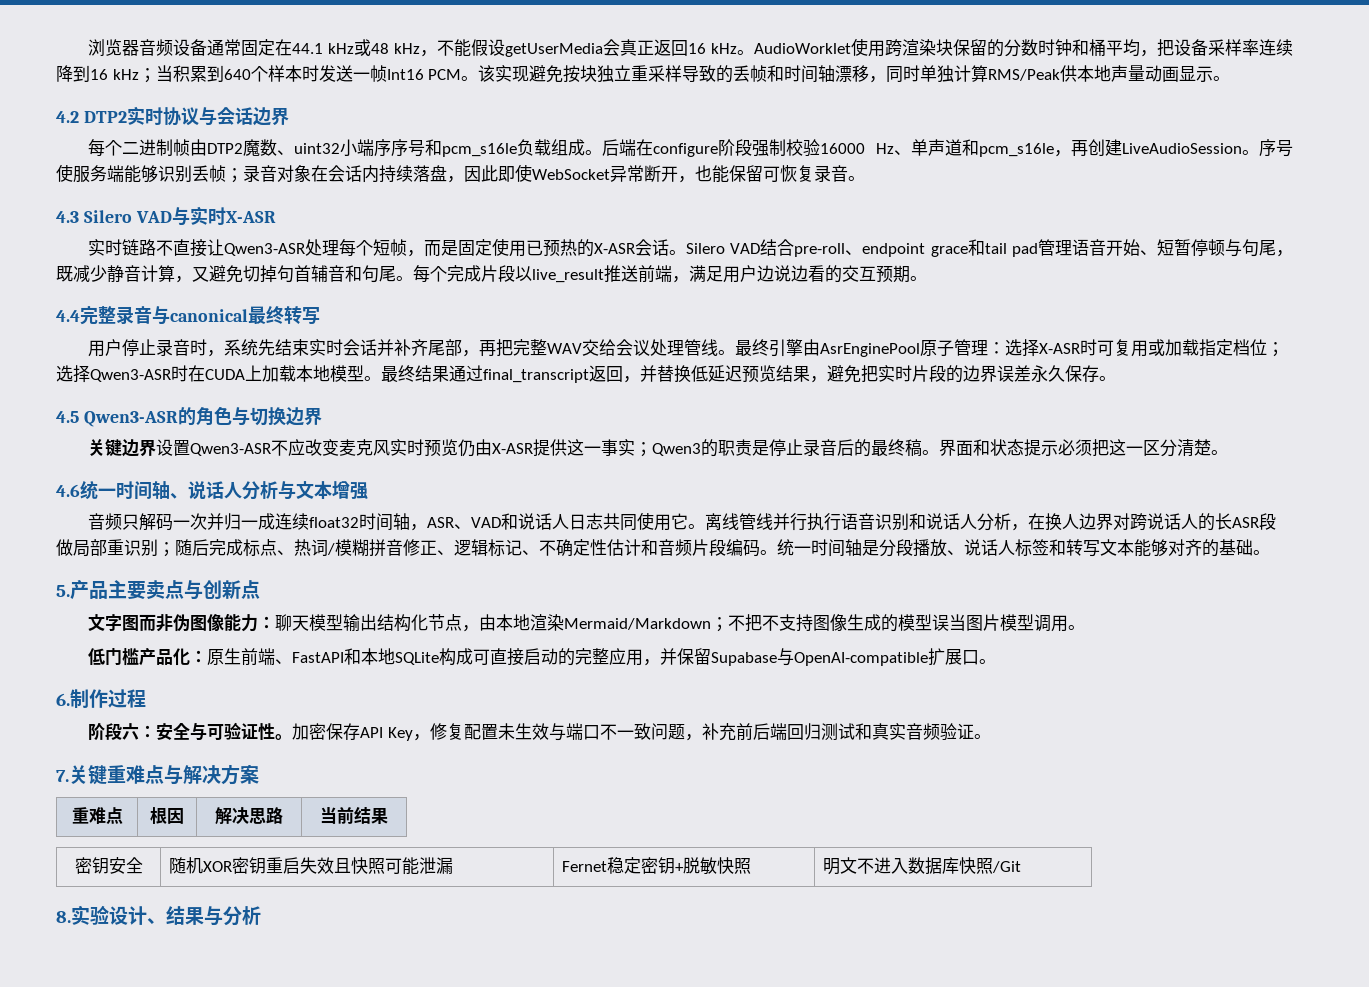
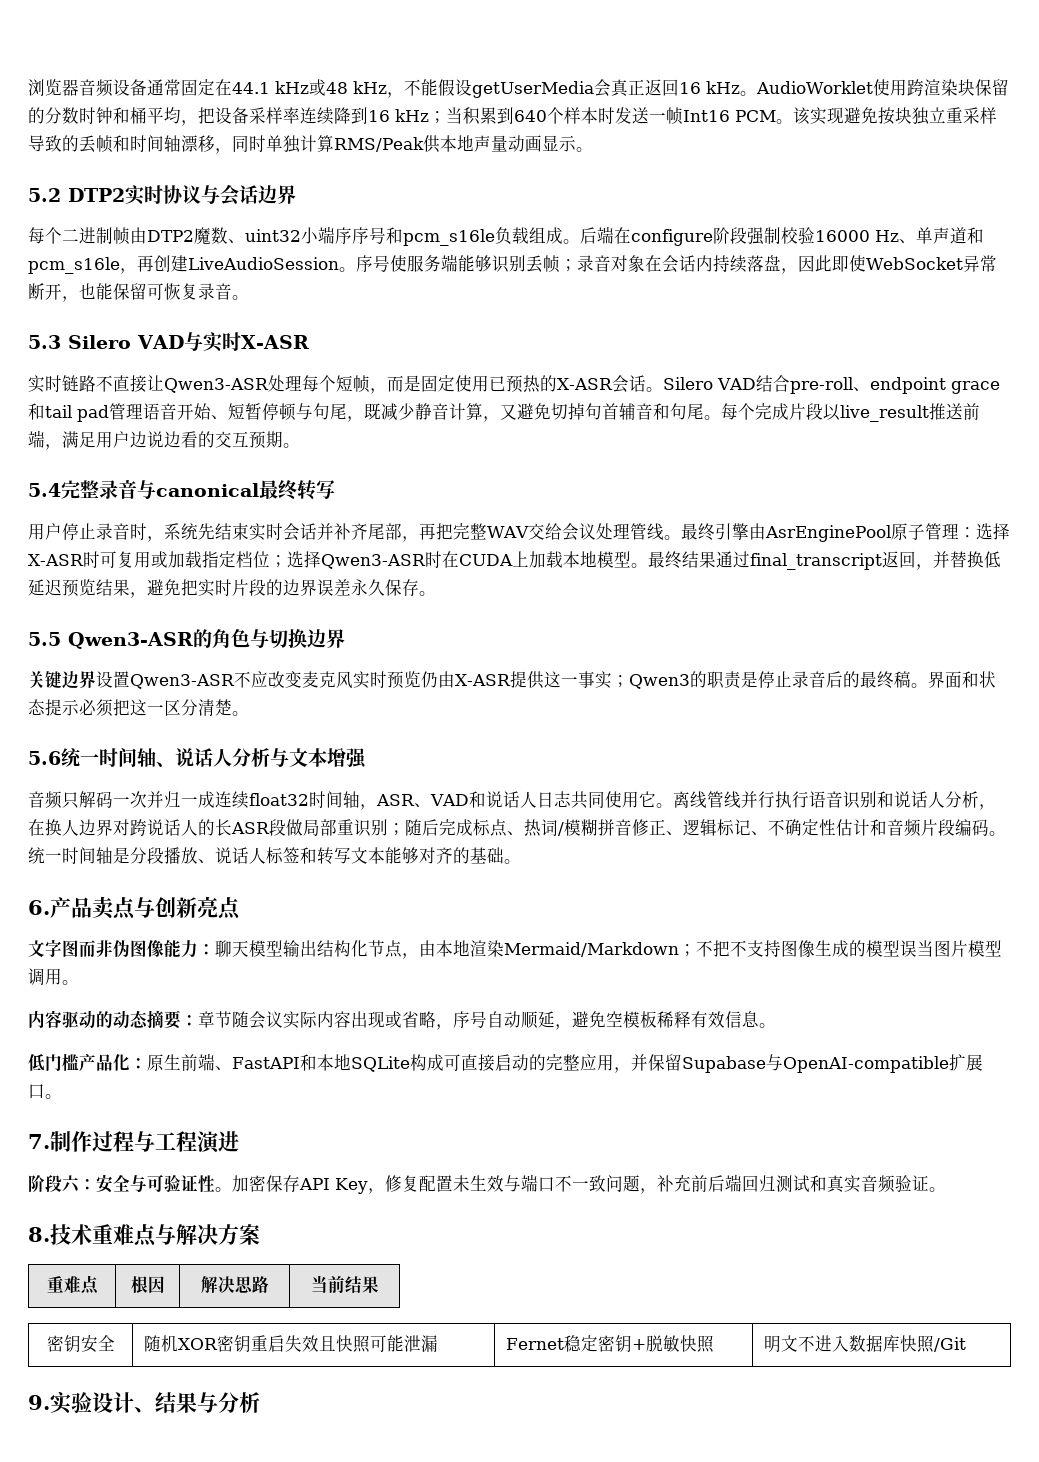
[56,111,79,123] 4.2 -> [28,188,61,202] 5.2
[56,211,79,223] 4.3 -> [28,335,61,349] 5.3
[56,310,80,322] 4.4 -> [28,483,61,497] 5.4
[56,411,79,423] 4.5 -> [28,632,61,646] 5.5
[56,484,80,497] 4.6 -> [28,751,61,765] 5.6
[56,580,146,600] 5.产品主要 -> [28,897,92,918] 6.产品
(241, 589) none -> [197,896,218,918] 亮
(1086, 627) none -> [28,1010,776,1030] // 内容驱动的动态摘要：章节随会议实际内容出现或省略，序号自动顺延，避免空模板稀释有效信息。
[56,693,70,706] 6. -> [28,1134,50,1149] 7.
(146, 698) none -> [134,1131,239,1154] 与工程演进
[56,765,107,785] 7.关键 -> [28,1224,92,1245] 8.技术
[56,911,71,923] 8. -> [28,1395,50,1410] 9.

